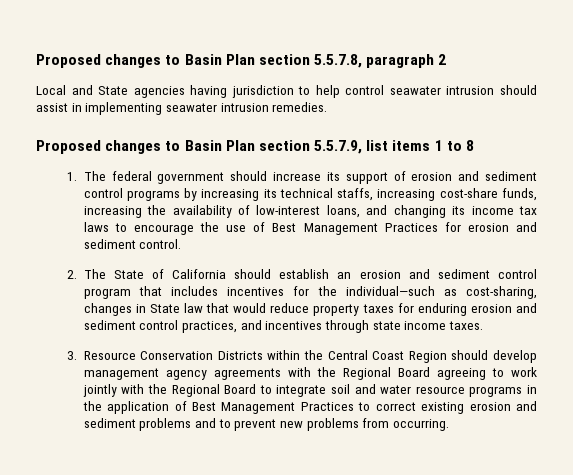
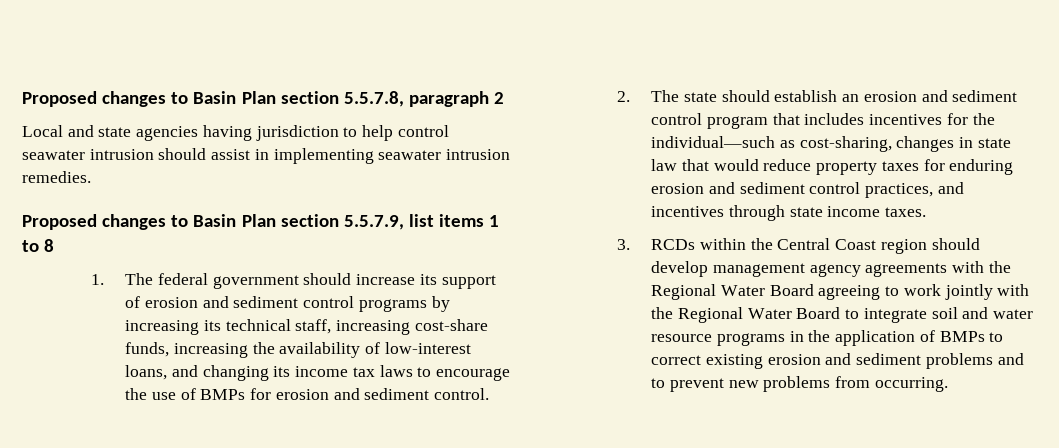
[98,86,129,95] State -> [98,127,132,137] state
[337,188,374,201] staffs, -> [295,319,332,334] staff,
[272,223,438,235] Best Management Practices -> [200,389,246,400] BMPs
[113,269,227,279] State of California -> [683,92,717,102] state
[149,304,180,313] State -> [977,138,1011,148] state
[83,351,263,360] Resource Conservation Districts -> [651,239,696,250] RCDs
[408,351,447,363] Region -> [880,239,927,254] region
(391, 373) none -> [720,285,765,296] Water
(220, 390) none -> [747,308,792,319] Water
[191,402,354,414] Best Management Practices -> [939,331,985,342] BMPs

